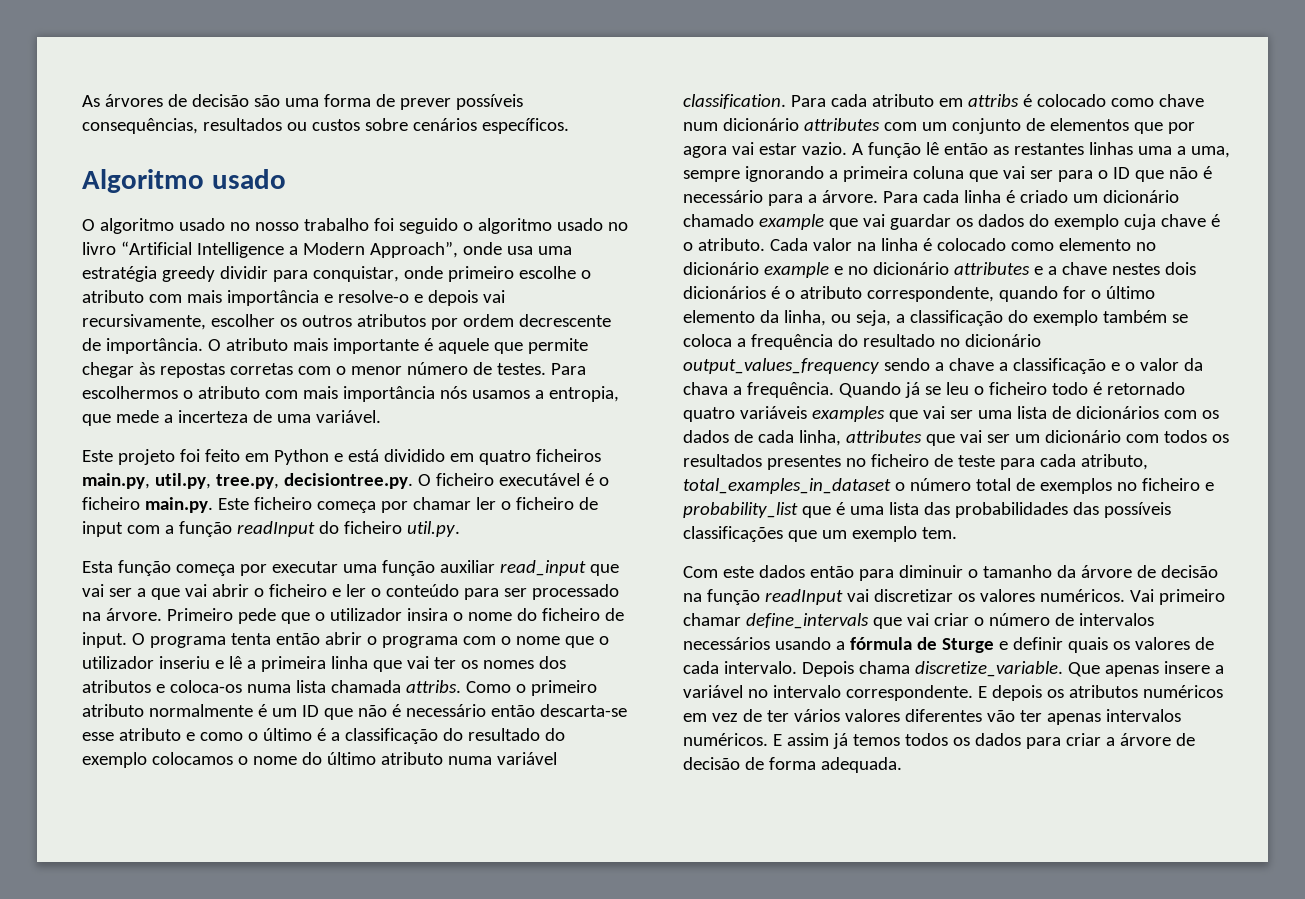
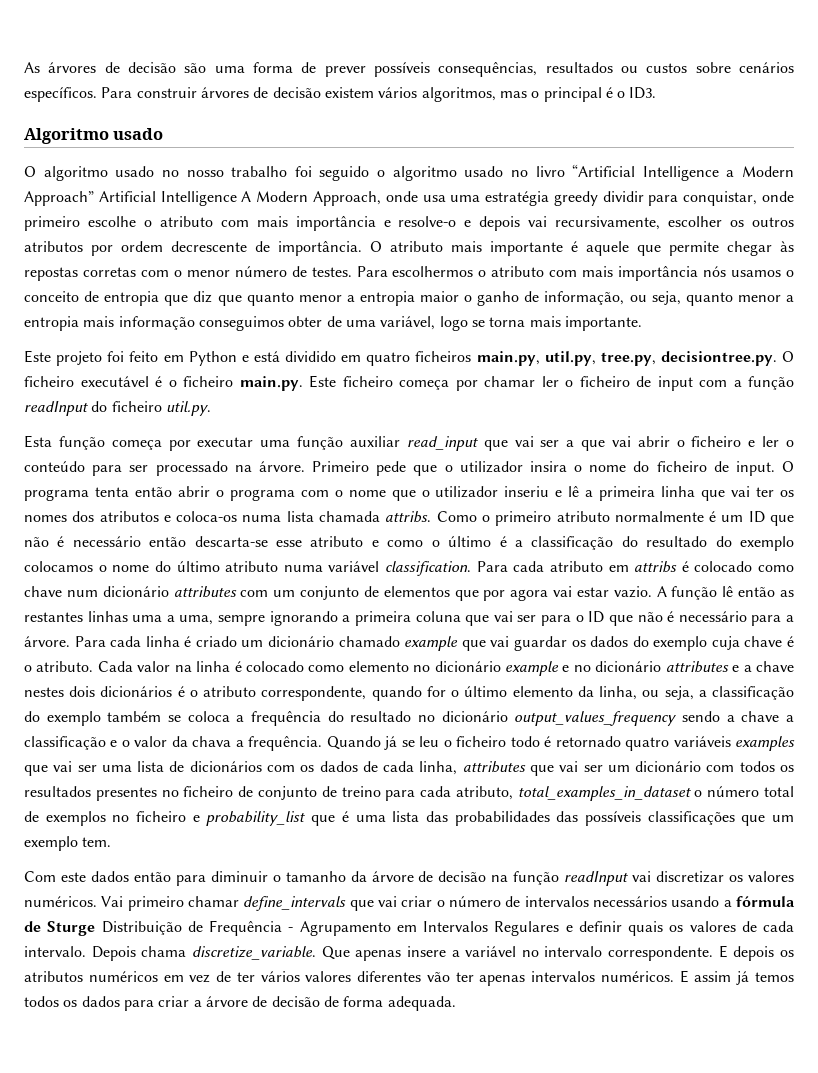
(569, 126) none -> [101,87,657,102] Para construir árvores de decisão existem vários algoritmos, mas o principal é o ID3.
[369,241,458,258] Approach”, -> [24,191,381,206] Approach” Artificial Intelligence A Modern Approach,
[534,386,619,402] [82,410,381,426] a entropia, que mede a incerteza de uma variável. -> [786,270,795,277] [24,291,794,306] [24,316,642,331] o conceito de entropia que diz que quanto menor a entropia maior o ganho de informação, ou seja, quanto menor a entropia mais informação conseguimos obter de uma variável, logo se torna mais importante.
[957,455,995,467] teste -> [257,786,381,800] conjunto de treino
(994, 645) none -> [101,920,560,936] Distribuição de Frequência - Agrupamento em Intervalos Regulares

